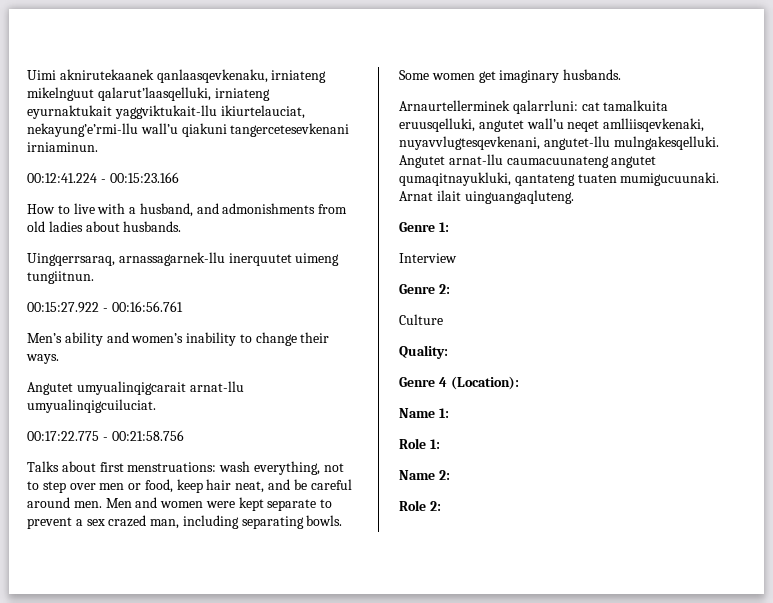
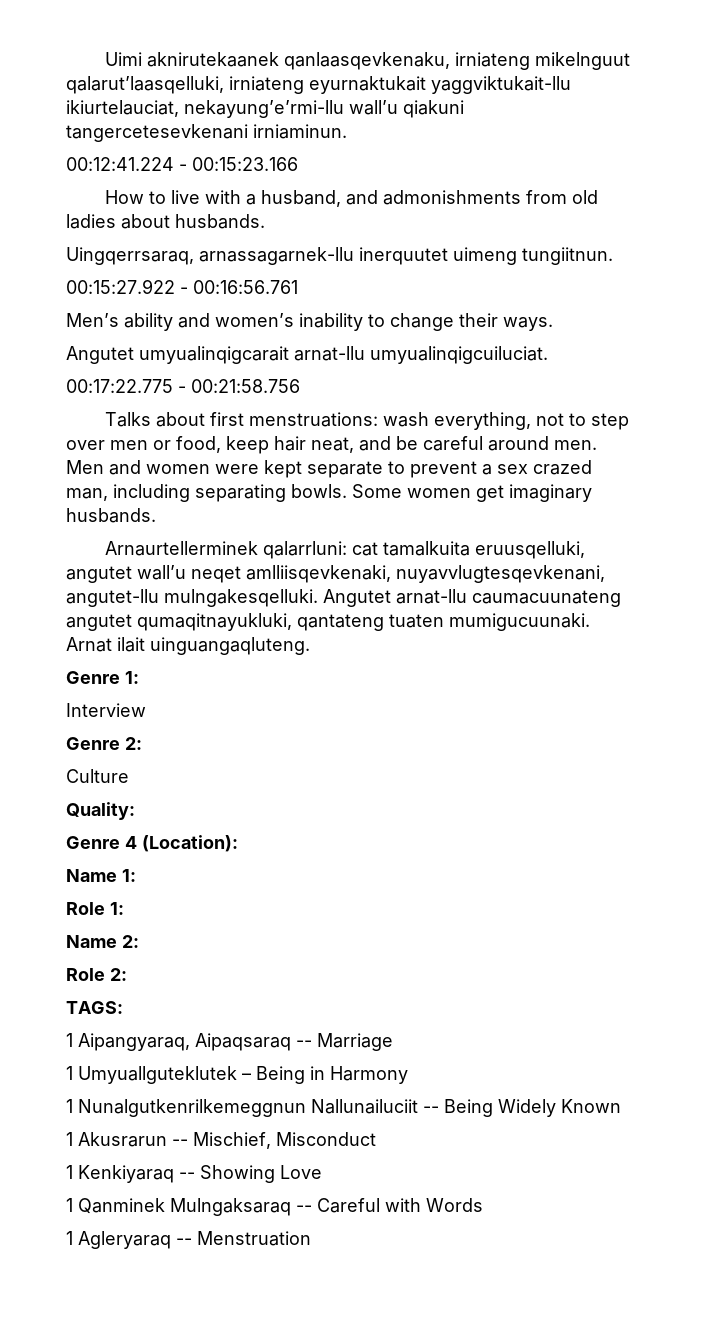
(441, 506) none -> [66,1001,123,1014] [66,1033,393,1051] [66,1066,408,1084] [66,1099,621,1117] [66,1132,376,1149] [66,1165,322,1183] [66,1198,483,1216] [66,1231,311,1249] // TAGS: // 1 Aipangyaraq, Aipaqsaraq -- Marriage // 1 Umyuallguteklutek – Being in Harmony // 1 Nunalgutkenrilkemeggnun Nallunailuciit -- Being Widely Known // 1 Akusrarun -- Mischief, Misconduct // 1 Kenkiyaraq -- Showing Love // 1 Qanminek Mulngaksaraq -- Careful with Words // 1 Agleryaraq -- Menstruation

